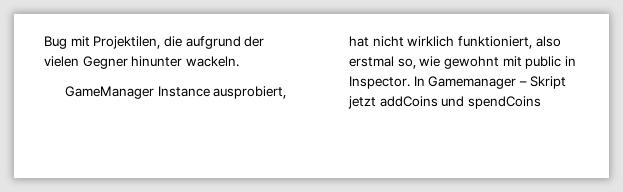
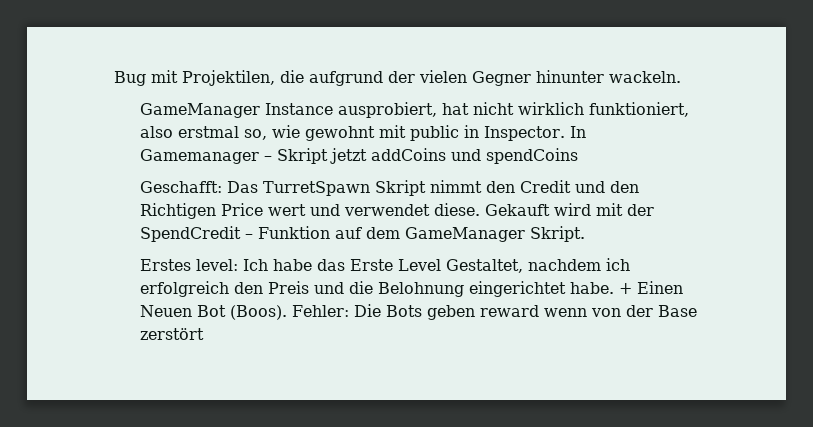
(542, 102) none -> [140,180,640,196] [140,203,655,219] [140,226,586,242] [140,258,631,273] [140,281,684,297] [140,304,698,320] [140,328,205,340] // Geschafft: Das TurretSpawn Skript nimmt den Credit und den Richtigen Price wert und verwendet diese. Gekauft wird mit der SpendCredit – Funktion auf dem GameManager Skript. // Erstes level: Ich habe das Erste Level Gestaltet, nachdem ich erfolgreich den Preis und die Belohnung eingerichtet habe. + Einen Neuen Bot (Boos). Fehler: Die Bots geben reward wenn von der Base zerstört

